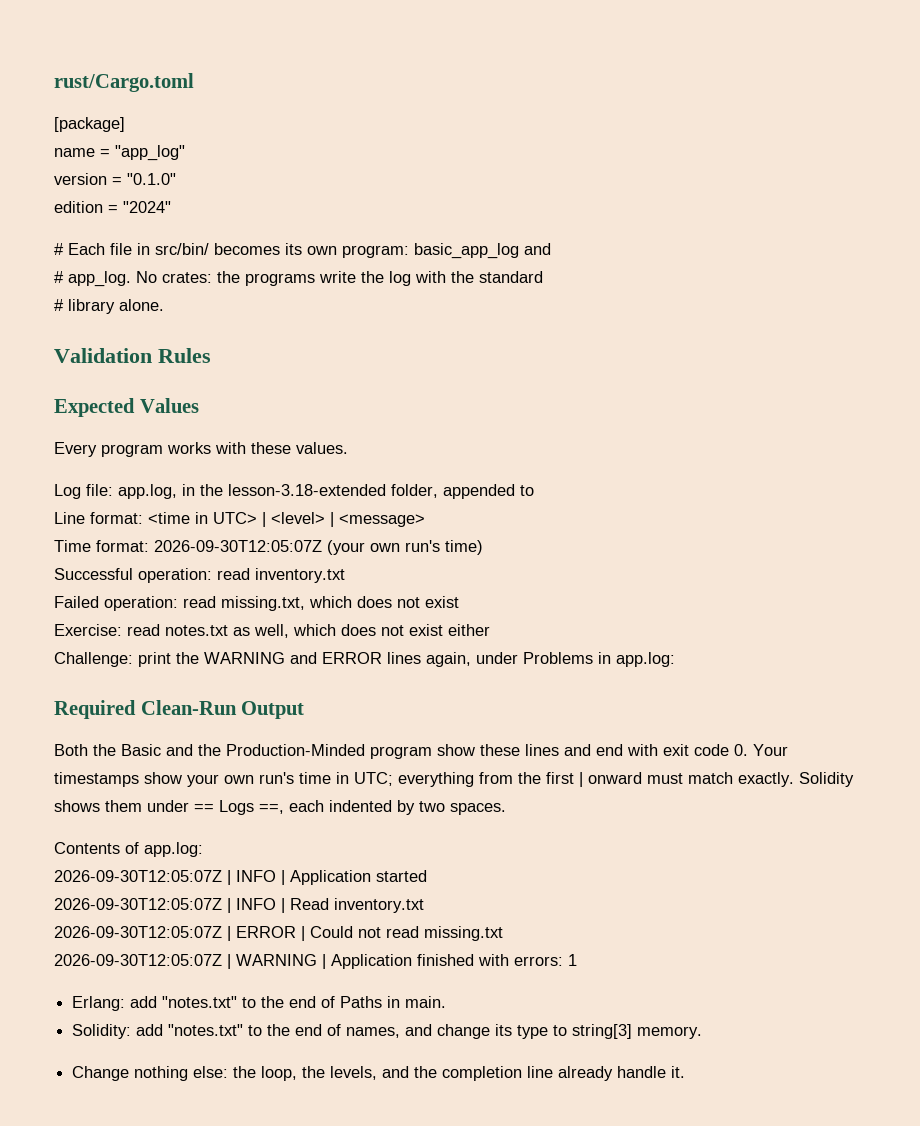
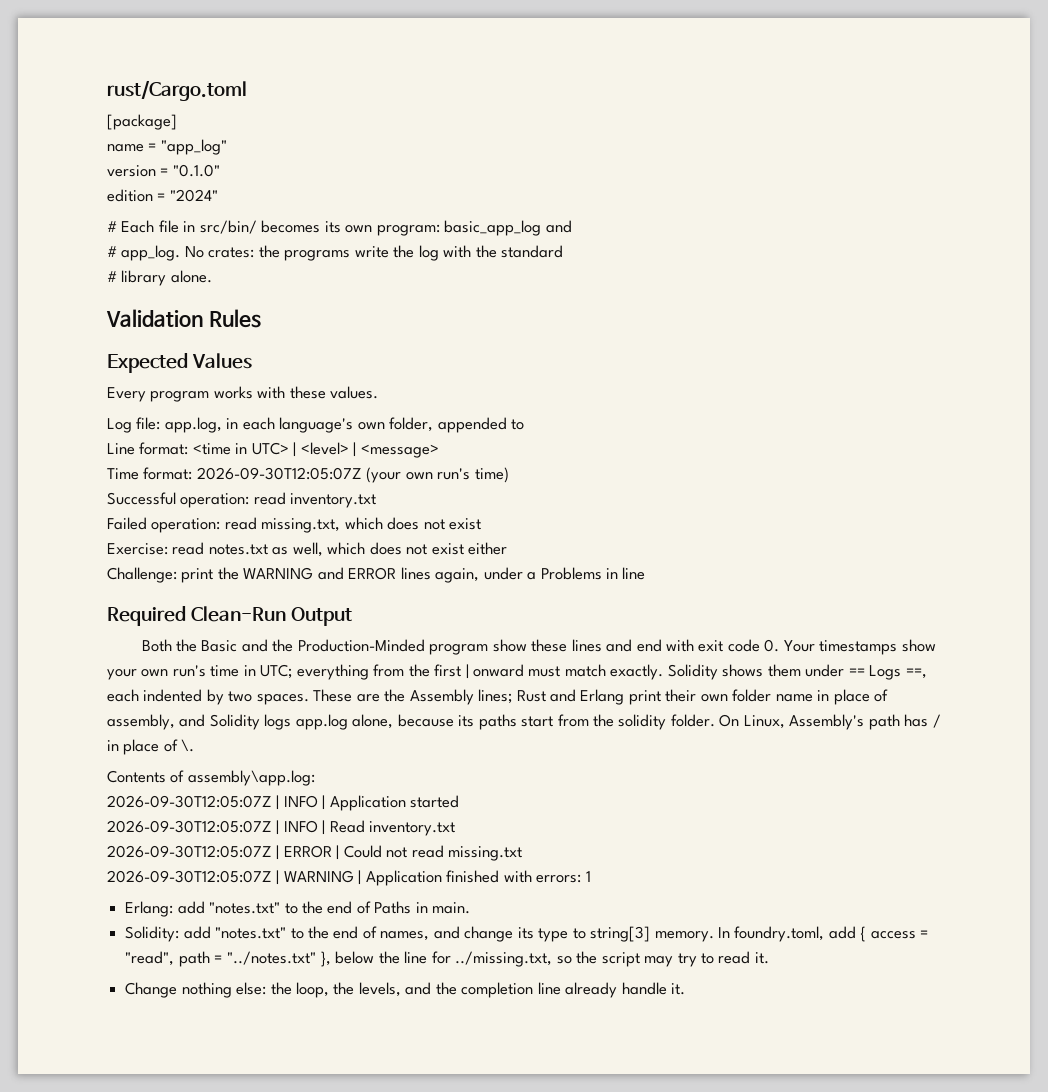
[200,484,386,496] the lesson-3.18-extended -> [242,417,385,433] each language's own
(518, 658) none -> [527,572,537,580] a
[616,652,675,667] app.log: -> [622,567,646,580] line
(506, 809) none -> [313,689,889,705] [107,714,941,730] [107,739,195,755] These are the Assembly lines; Rust and Erlang print their own folder name in place of assembly, and Solidity logs app.log alone, because its paths start from the solidity folder. On Linux, Assembly's path has / in place of \.
[144,842,203,857] app.log: -> [187,770,315,786] assembly\app.log:
(703, 1032) none -> [717,926,929,942] [125,951,769,967] In foundry.toml, add { access = "read", path = "../notes.txt" }, below the line for ../missing.txt, so the script may try to read it.

